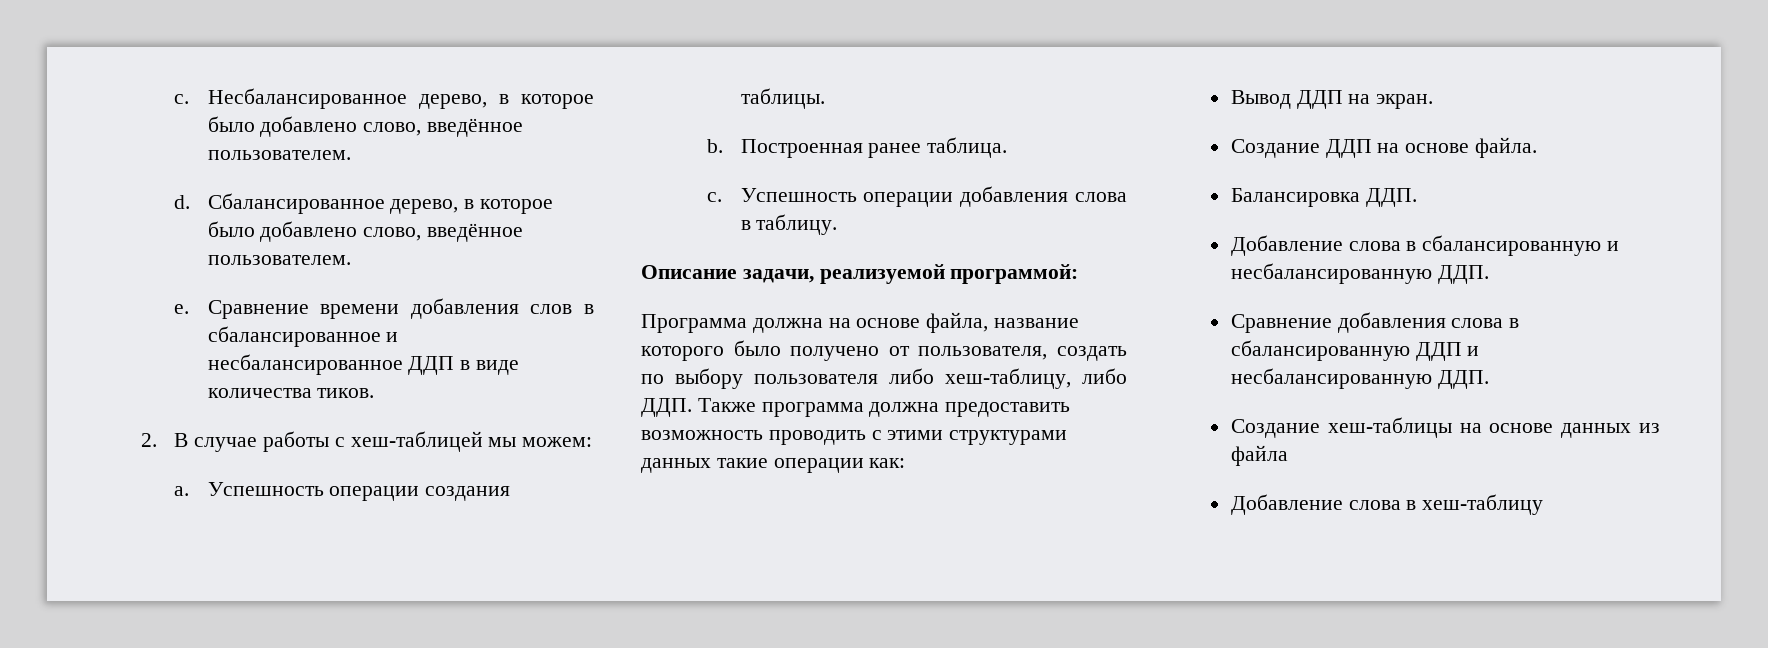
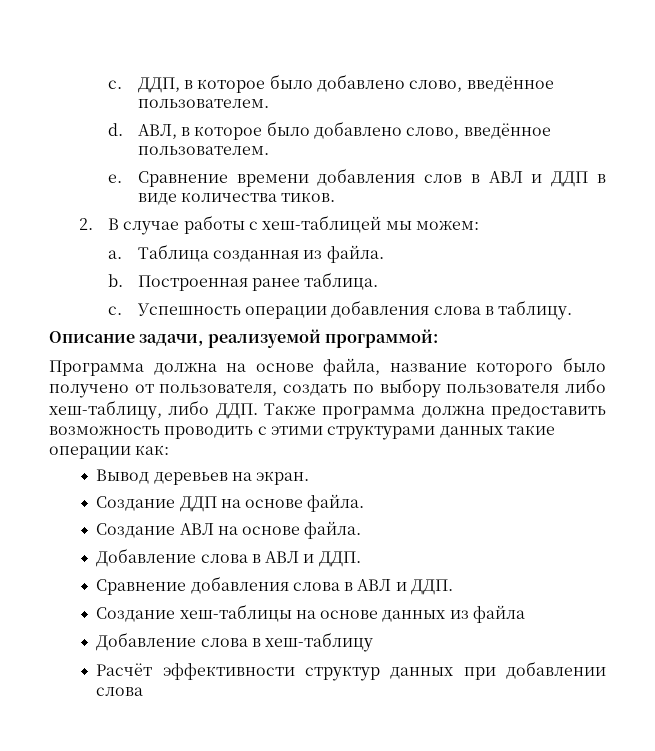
[174,88,487,109] c. Несбалансированное дерево, -> [108,77,180,93] c. ДДП,
[207,193,459,214] Сбалансированное дерево, -> [137,124,177,139] АВЛ,
[207,326,399,347] [207,354,403,375] сбалансированное и несбалансированное -> [488,171,543,183] АВЛ и
[207,482,511,501] [740,88,825,109] Успешность операции создания таблицы. -> [137,244,384,263] Таблица созданная из файла.
[1296,90,1343,109] ДДП -> [153,472,228,485] деревьев
[1230,188,1417,207] [1230,235,1620,256] [1230,263,1432,284] Балансировка ДДП. // Добавление слова в сбалансированную и несбалансированную -> [96,521,362,539] [96,548,315,567] Создание АВЛ на основе файла. // Добавление слова в АВЛ и
[1230,340,1480,361] [1230,368,1432,389] сбалансированную ДДП и несбалансированную -> [357,579,407,591] АВЛ и
(1544, 504) none -> [96,661,607,681] [96,687,144,696] // Расчёт эффективности структур данных при добавлении слова

